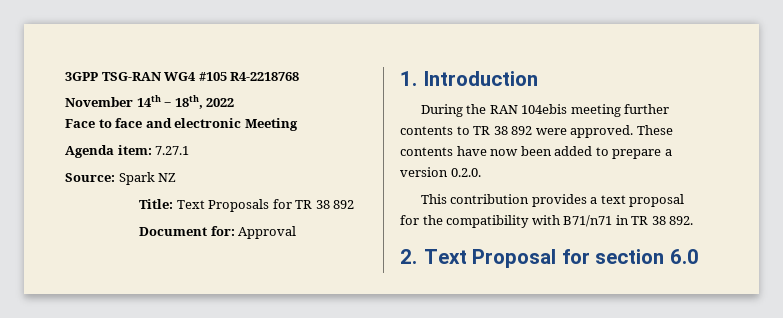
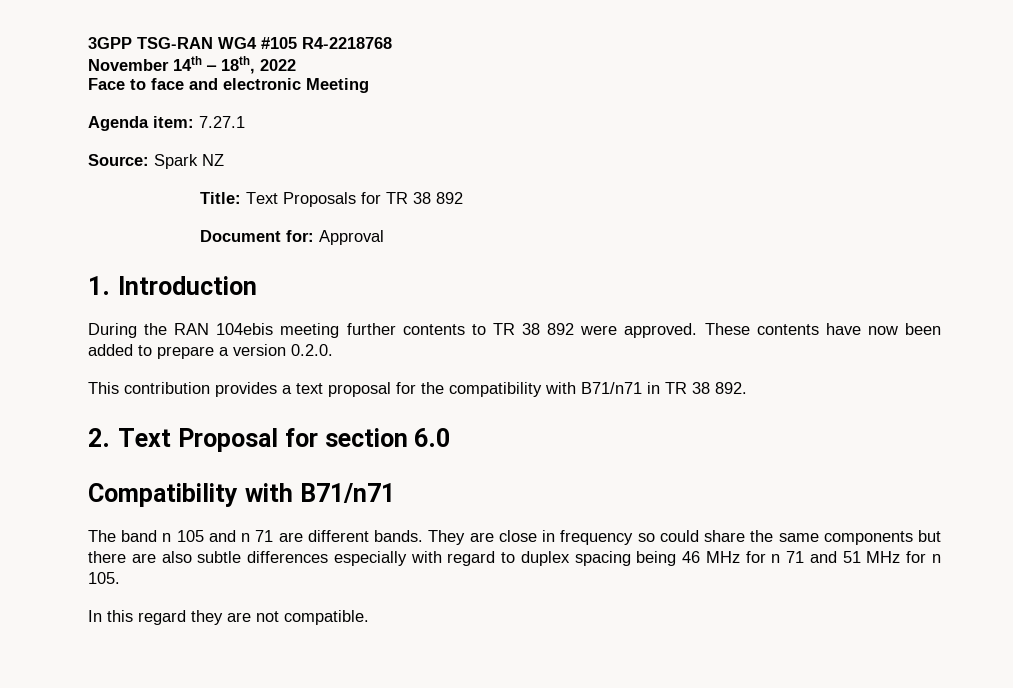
(699, 256) none -> [88,483,395,507] [88,530,941,545] [88,551,942,566] [88,572,120,584] [88,610,369,625] // Compatibility with B71/n71 // The band n 105 and n 71 are different bands. They are close in frequency so could share the same components but there are also subtle differences especially with regard to duplex spacing being 46 MHz for n 71 and 51 MHz for n 105. // In this regard they are not compatible.

